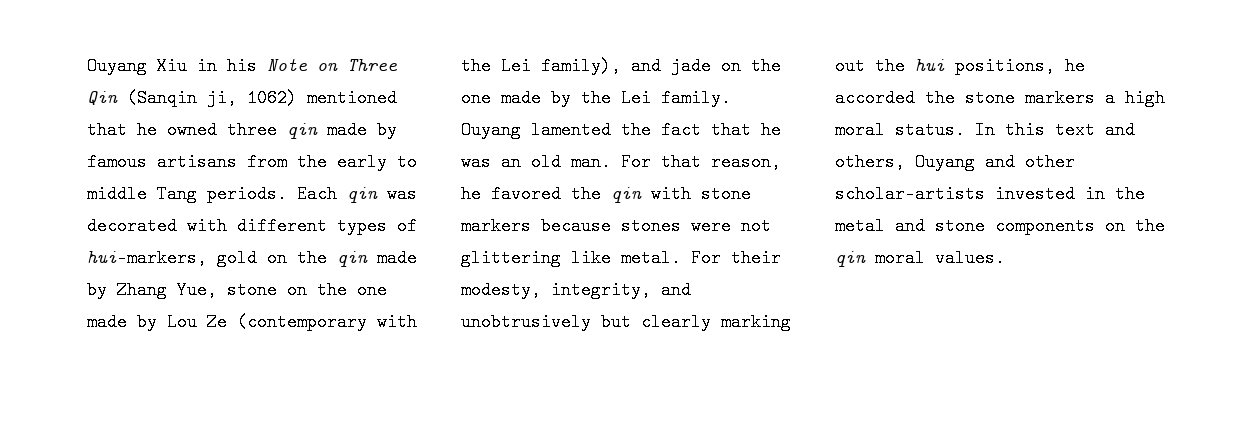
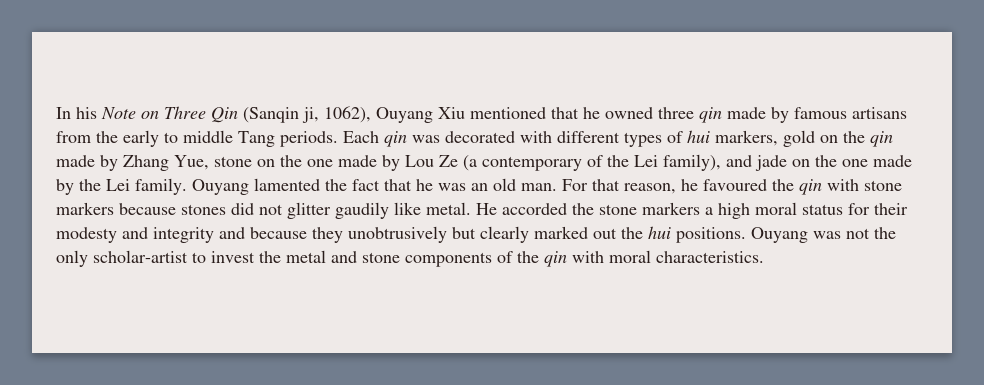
[87,57,217,75] Ouyang Xiu in -> [56,107,71,119] In
[247,89,297,107] 1062) -> [324,106,465,123] 1062), Ouyang Xiu
[87,249,207,267] hui-markers, -> [687,130,778,146] hui markers,
[237,313,417,331] (contemporary with -> [463,155,603,171] (a contemporary of
[491,185,561,203] favored -> [703,179,767,191] favoured
[691,217,771,235] [461,249,781,267] [461,281,691,299] [461,313,791,331] [835,57,1085,75] were not glittering like metal. For their modesty, integrity, and unobtrusively but clearly marking out the hui positions, he -> [231,202,497,219] did not glitter gaudily like metal. He
[895,121,1135,139] [835,153,1075,171] [835,185,1105,203] status. In this text and others, Ouyang and other scholar-artists invested in -> [802,203,908,215] [56,226,896,243] [56,250,255,267] status for their modesty and integrity and because they unobtrusively but clearly marked out the hui positions. Ouyang was not the only scholar-artist to invest
[1105,217,1165,235] [835,249,1005,267] on the qin moral values. -> [497,250,764,267] of the qin with moral characteristics.

